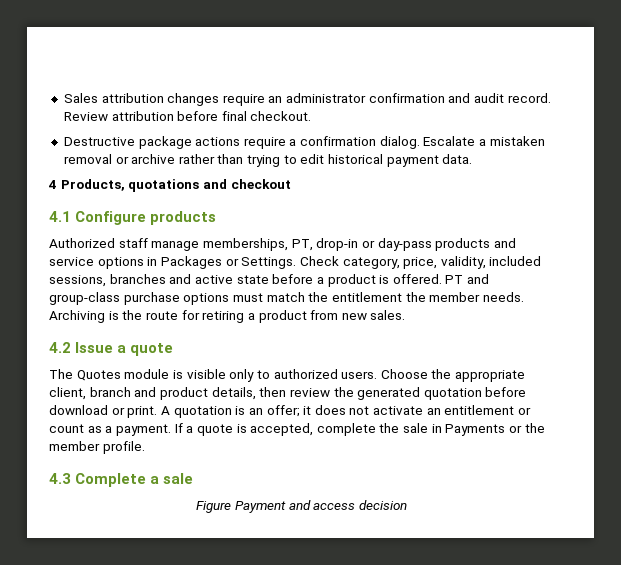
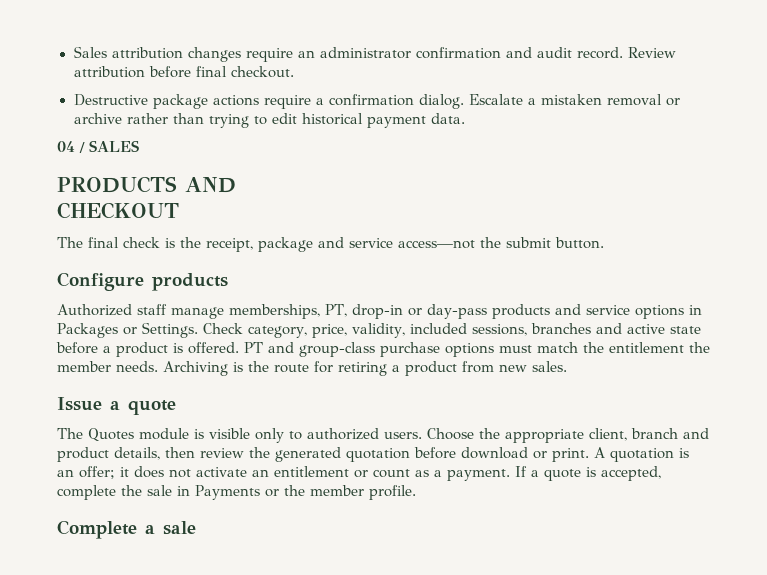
[48,179,291,192] [49,211,71,222] 4 Products, quotations and checkout // 4.1 -> [57,140,139,153] [57,176,236,193] [57,202,179,219] [57,237,604,252] 04 / SALES // PRODUCTS AND // CHECKOUT // The final check is the receipt, package and service access—not the submit button. //
[49,342,71,353] 4.2 -> (567, 366) none
[49,473,71,484] 4.3 -> (416, 492) none
[196,500,407,513] // Figure Payment and access decision -> (196, 528) none

